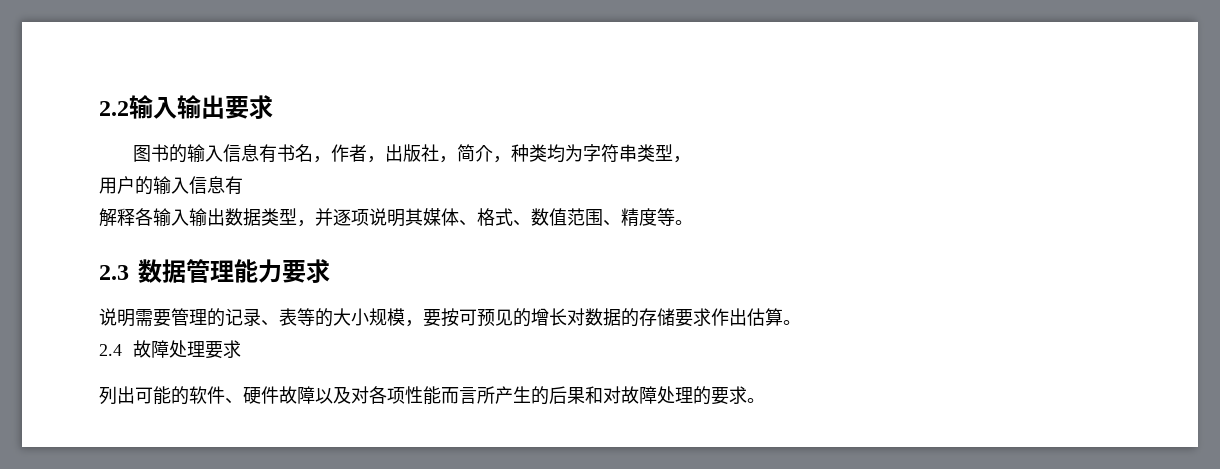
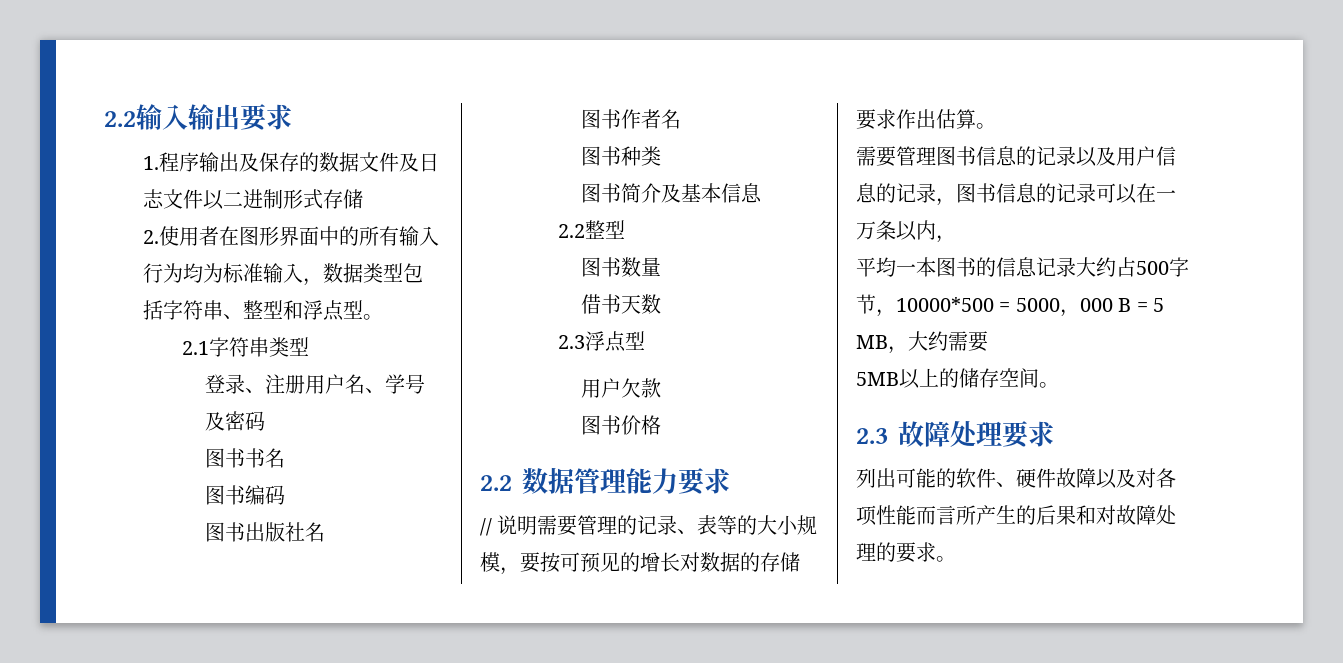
[133,144,692,163] [99,176,243,195] [99,208,693,227] [99,265,129,280] 图书的输入信息有书名，作者，出版社，简介，种类均为字符串类型， // 用户的输入信息有 // 解释各输入输出数据类型，并逐项说明其媒体、格式、数值范围、精度等。 // 2.3 -> [143,152,440,172] [143,189,364,210] [143,226,440,246] [143,263,424,286] [143,300,384,321] [182,337,310,357] [205,374,426,394] [205,411,266,431] [205,448,286,468] [205,485,286,505] [205,522,326,542] [581,109,682,129] [581,146,662,166] [581,183,763,203] [558,220,626,239] [581,257,662,277] [581,294,662,314] [558,331,646,352] [581,378,662,398] [581,415,662,435] [480,475,512,491] 1.程序输出及保存的数据文件及日志文件以二进制形式存储 // 2.使用者在图形界面中的所有输入行为均为标准输入，数据类型包括字符串、整型和浮点型。 // 2.1字符串类型 // 登录、注册用户名、学号及密码 // 图书书名 // 图书编码 // 图书出版社名 // 图书作者名 // 图书种类 // 图书简介及基本信息 // 2.2整型 // 图书数量 // 借书天数 // 2.3浮点型 // 用户欠款 // 图书价格 // 2.2
(330, 271) none -> [480,518,492,536] //
[99,344,122,356] 2.4 -> [856,146,1176,167] [856,183,1176,206] [856,220,956,243] [856,257,1189,277] [856,294,1164,317] [856,331,988,354] [856,368,1059,389] [856,428,888,444] 需要管理图书信息的记录以及用户信息的记录，图书信息的记录可以在一万条以内， // 平均一本图书的信息记录大约占500字节，10000*500 = 5000，000 B = 5 MB，大约需要 // 5MB以上的储存空间。 // 2.3

